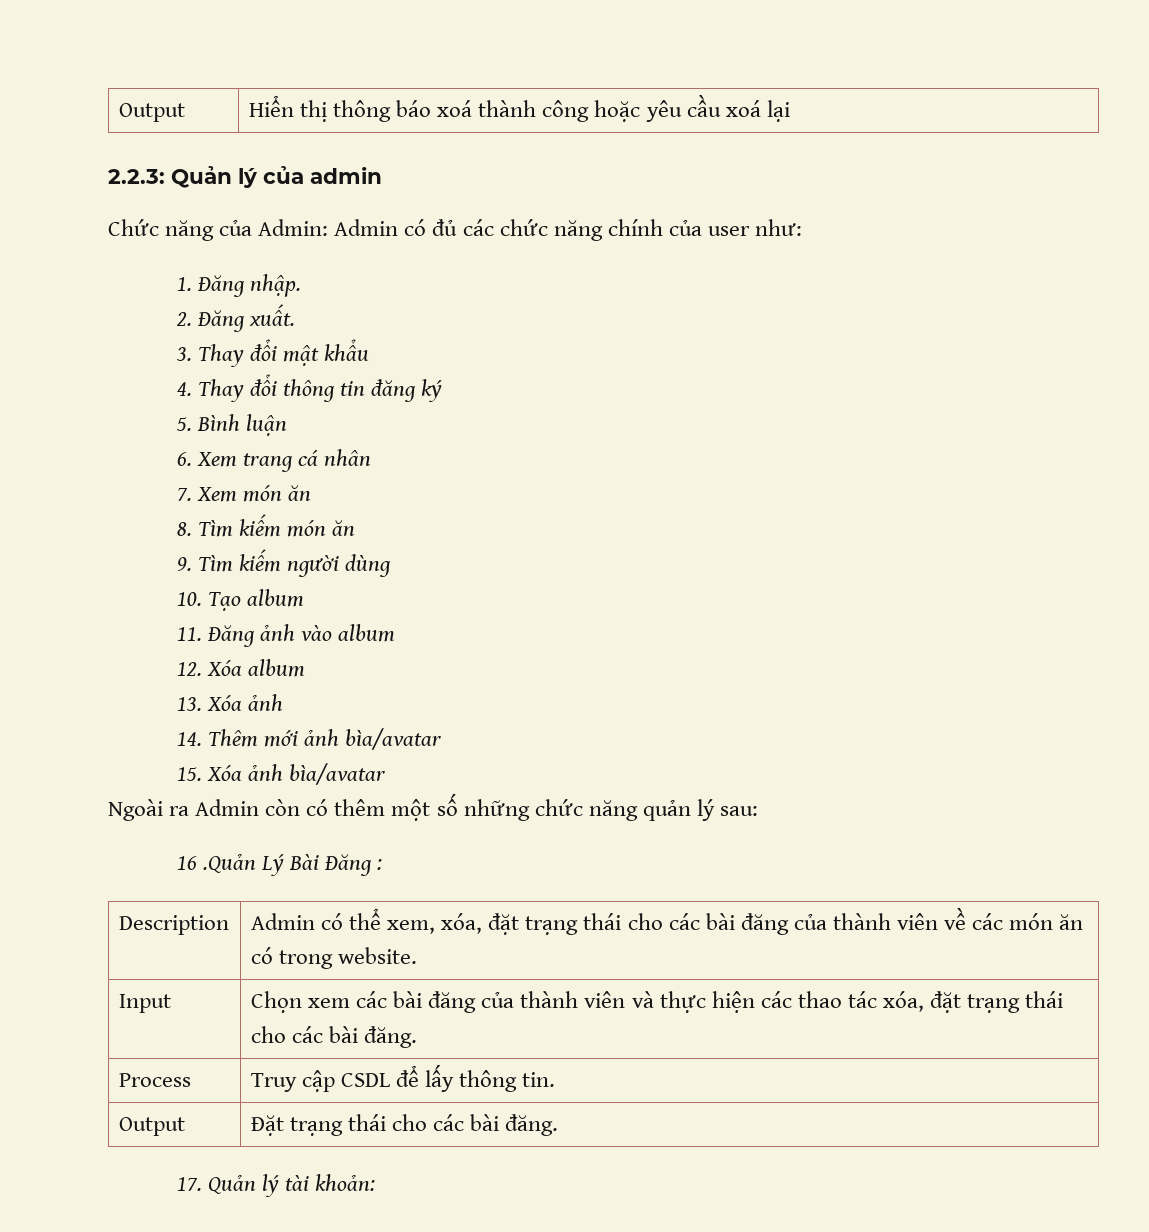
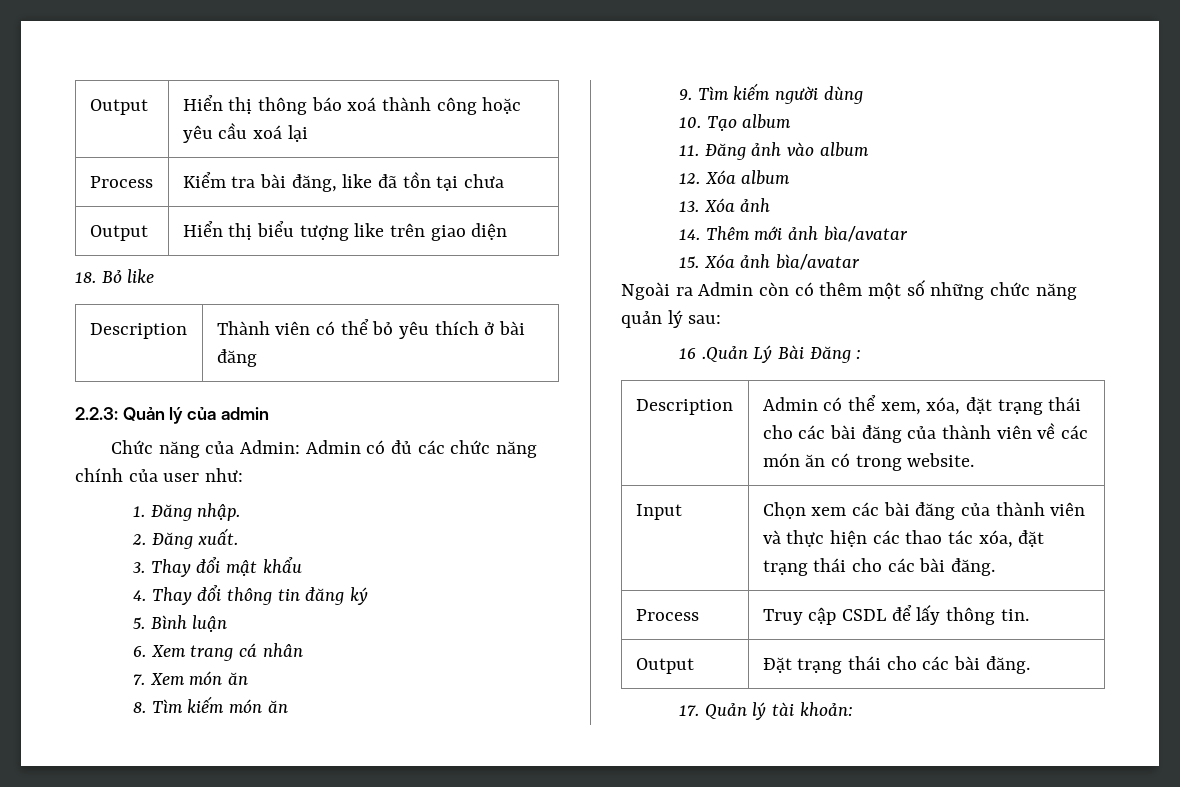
(790, 111) none -> [89,176,153,188] [182,172,505,192] [89,225,148,241] [182,221,508,241] [75,269,155,283] [89,323,187,339] [216,319,526,339] [216,349,257,367] // Process | Kiểm tra bài đăng, like đã tồn tại chưa // Output | Hiển thị biểu tượng like trên giao diện // 18. Bỏ like // Description | Thành viên có thể bỏ yêu thích ở bài đăng

